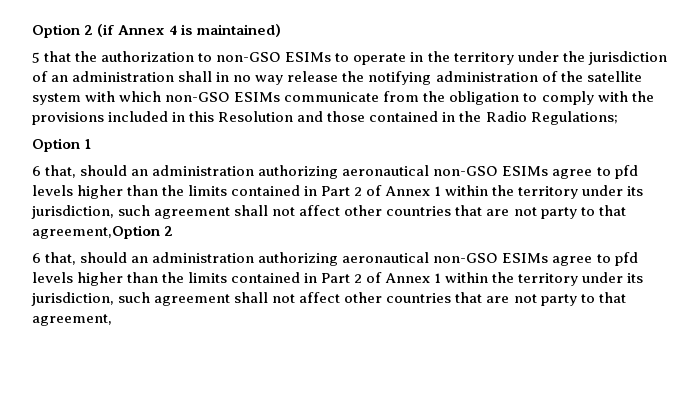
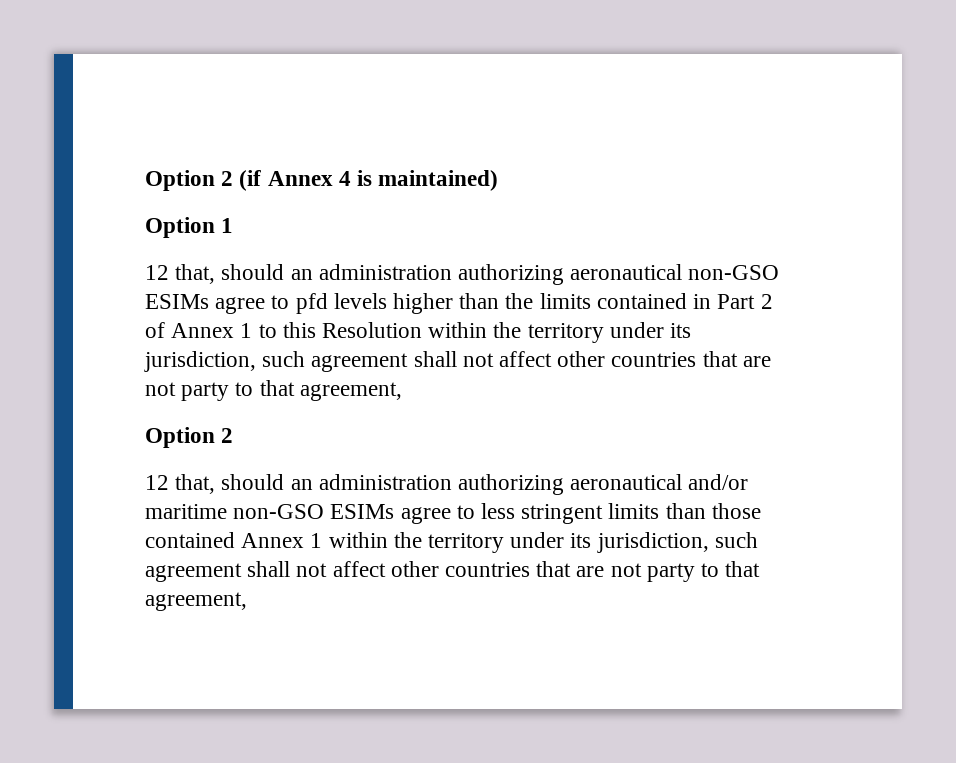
[32,51,667,65] [32,71,642,85] [32,91,654,105] [32,111,618,125] // 5 that the authorization to non-GSO ESIMs to operate in the territory under the jurisdiction of an administration shall in no way release the notifying administration of the satellite system with which non-GSO ESIMs communicate from the obligation to comply with the provisions included in this Resolution and those contained in the Radio Regulations; -> (499, 180) none
[32,166,41,176] 6 -> [145,265,169,280] 12
(441, 191) none -> [258,322,423,338] to this Resolution
[32,225,160,239] agreement,Option -> [299,382,402,401] [145,427,215,448] agreement, // Option
[32,252,638,266] [32,272,383,286] 6 that, should an administration authorizing aeronautical non-GSO ESIMs agree to pfd levels higher than the limits contained in Part 2 of -> [145,474,749,495] [145,503,761,524] [145,532,235,548] 12 that, should an administration authorizing aeronautical and/or maritime non-GSO ESIMs agree to less stringent limits than those contained

